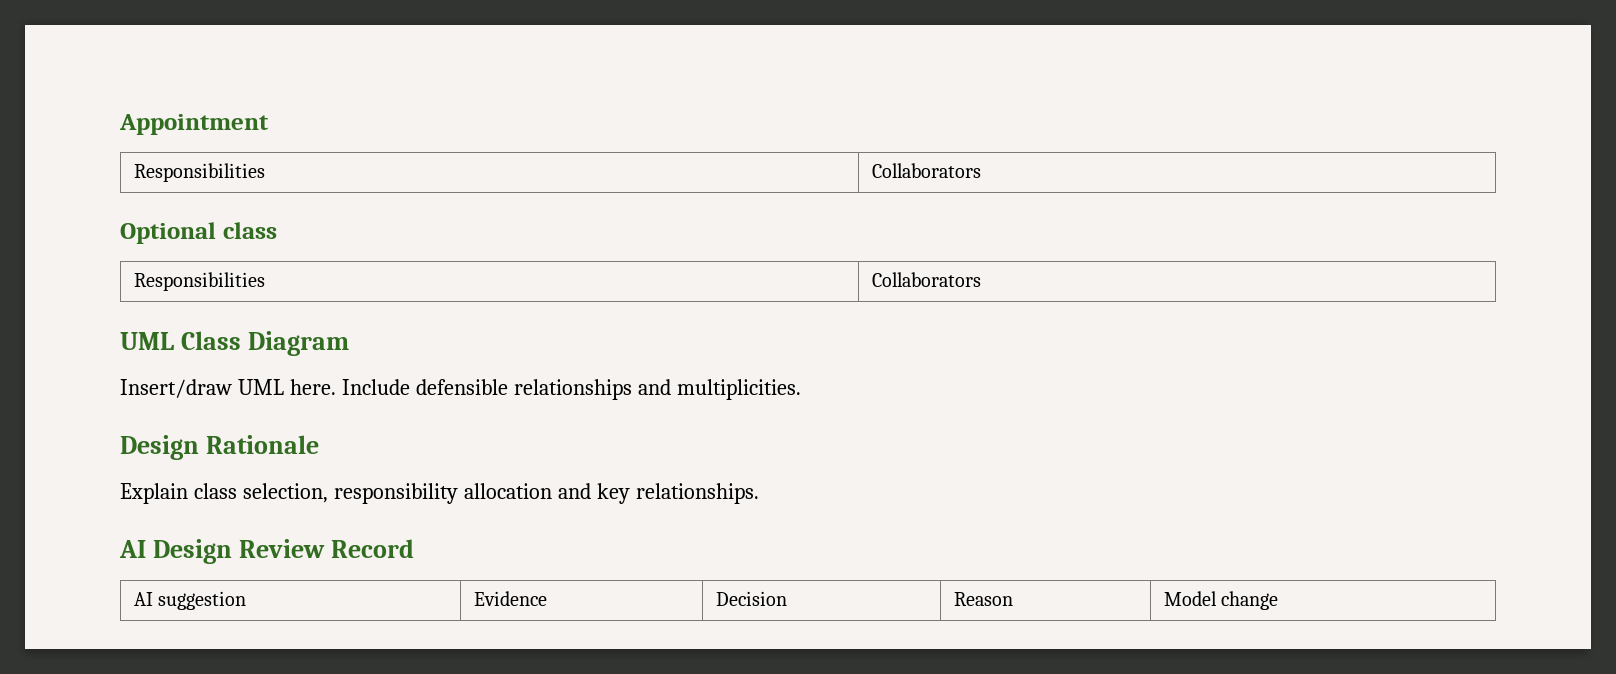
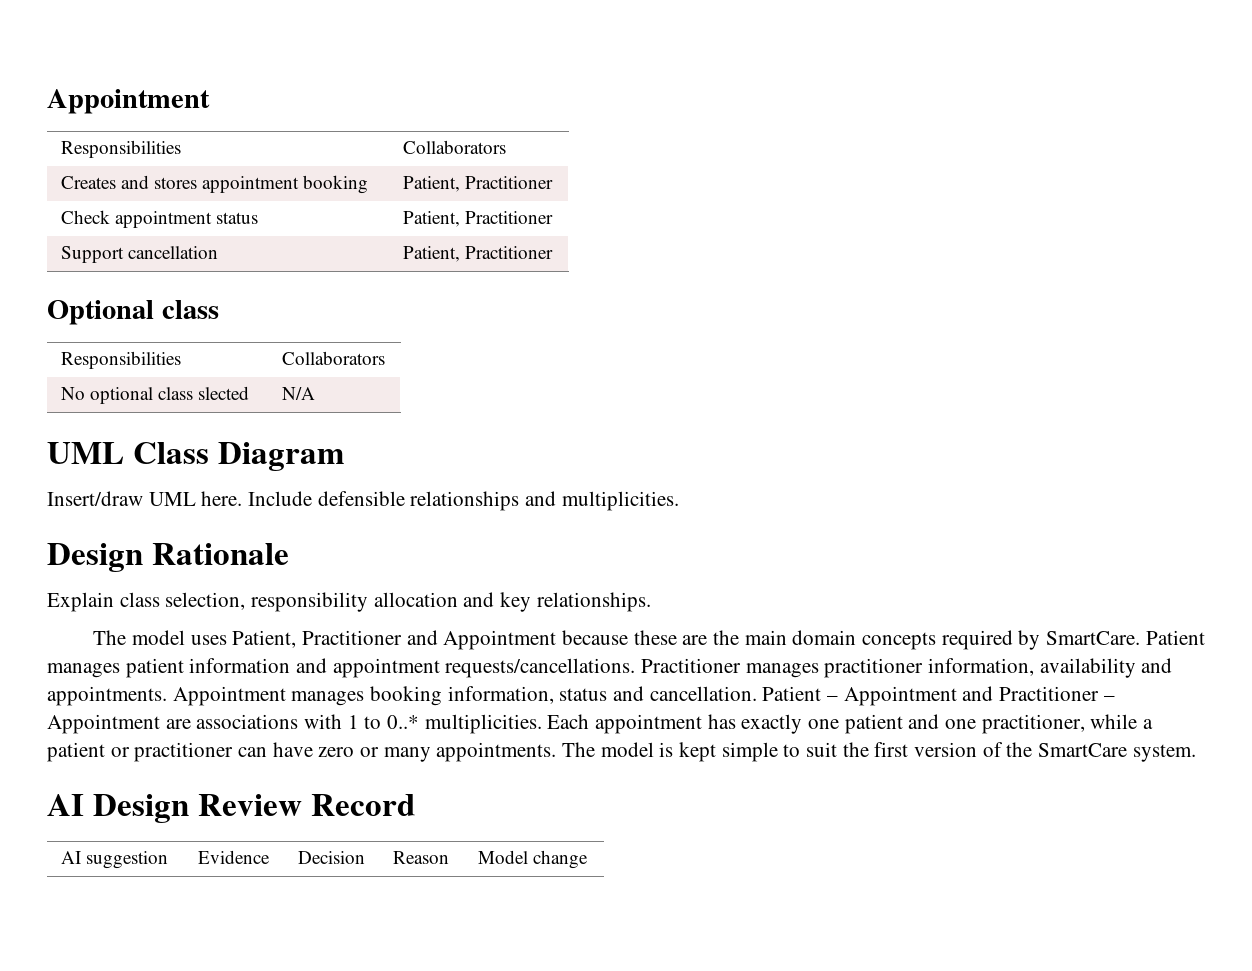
(982, 170) none -> [60,175,369,194] [402,176,553,192] [60,210,259,228] [402,211,553,227] [60,246,218,263] [402,246,553,262] // Creates and stores appointment booking | Patient, Practitioner // Check appointment status | Patient, Practitioner // Support cancellation | Patient, Practitioner
(982, 279) none -> [60,386,250,404] [281,387,315,400] // No optional class slected | N/A
(759, 493) none -> [93,630,1205,650] [47,658,1173,678] [47,686,1115,706] [47,714,1154,734] [47,742,1196,762] // The model uses Patient, Practitioner and Appointment because these are the main domain concepts required by SmartCare. Patient manages patient information and appointment requests/cancellations. Practitioner manages practitioner information, availability and appointments. Appointment manages booking information, status and cancellation. Patient – Appointment and Practitioner – Appointment are associations with 1 to 0..* multiplicities. Each appointment has exactly one patient and one practitioner, while a patient or practitioner can have zero or many appointments. The model is kept simple to suit the first version of the SmartCare system.

